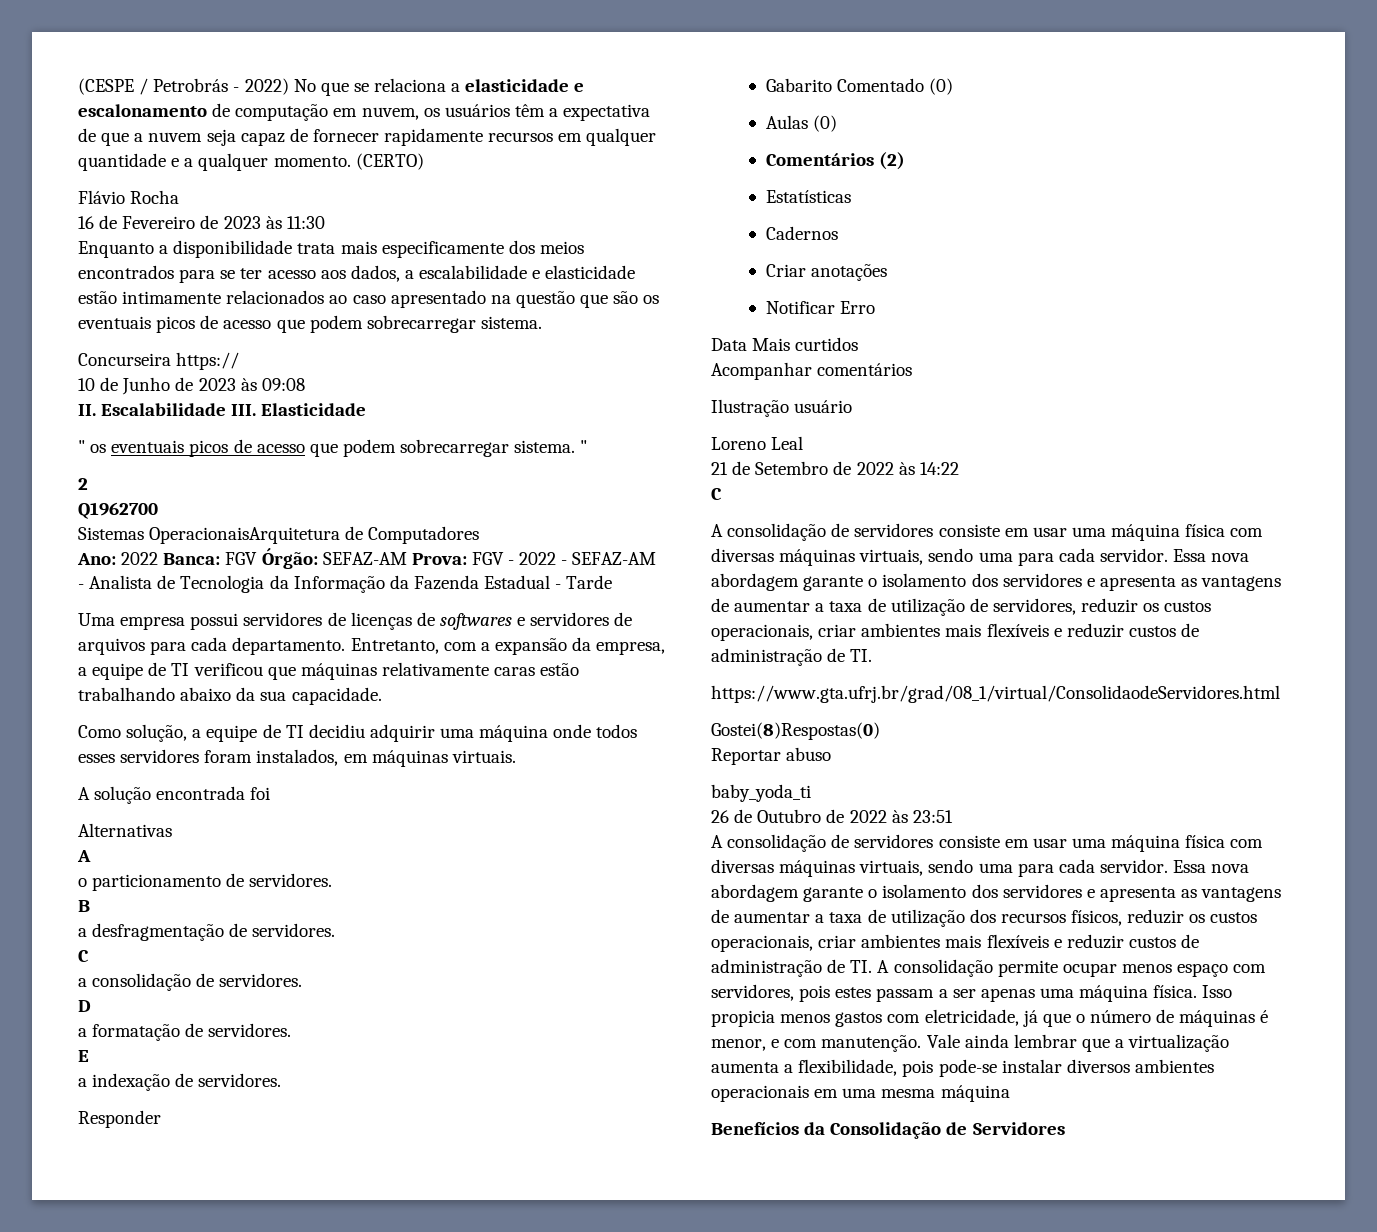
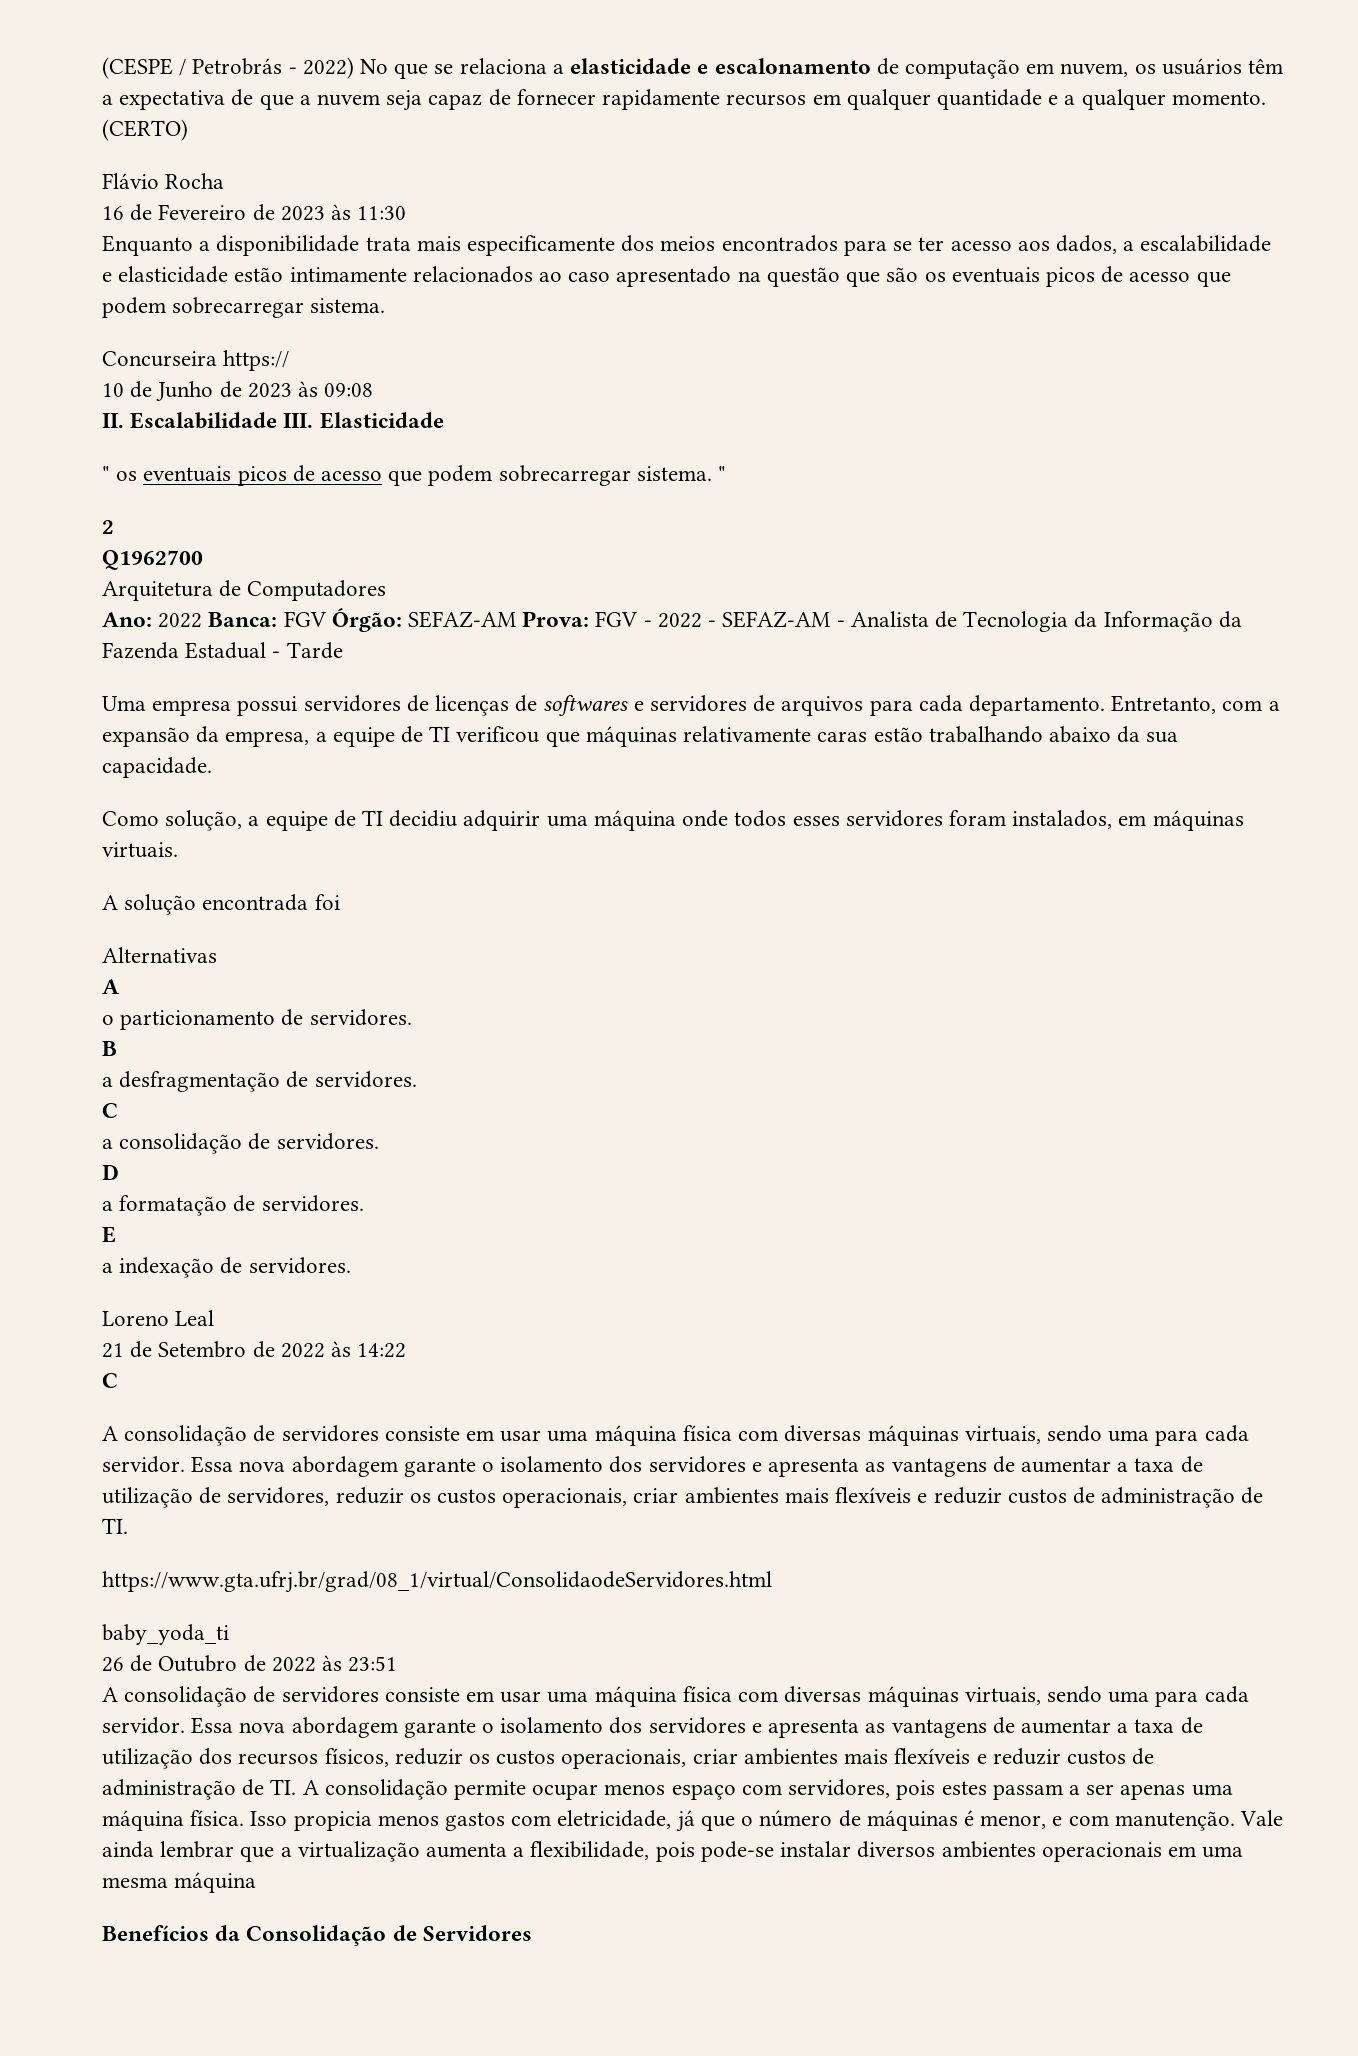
[78,527,341,544] Sistemas OperacionaisArquitetura -> [102,581,213,601] Arquitetura
[78,1110,161,1128] [765,78,953,95] [765,115,837,132] [765,152,905,170] [765,190,851,203] [765,226,838,240] [765,264,887,281] [765,301,875,314] [711,337,859,351] [711,362,913,380] [711,399,853,417] // Responder // Gabarito Comentado (0) // Aulas (0) // Comentários (2) // Estatísticas // Cadernos // Criar anotações // Notificar Erro // Data Mais curtidos // Acompanhar comentários // Ilustração usuário -> (351, 1265) none
[711,722,880,740] [711,747,832,765] // Gostei(8)Respostas(0) // Reportar abuso -> (772, 1582) none

